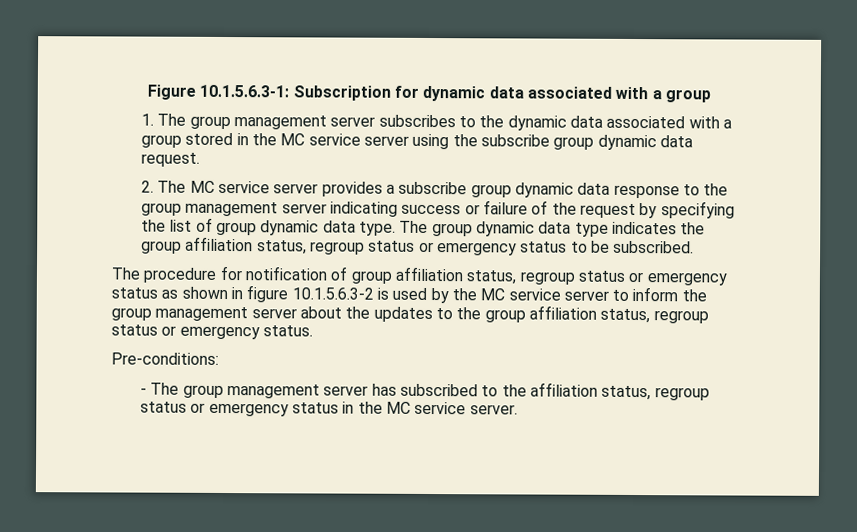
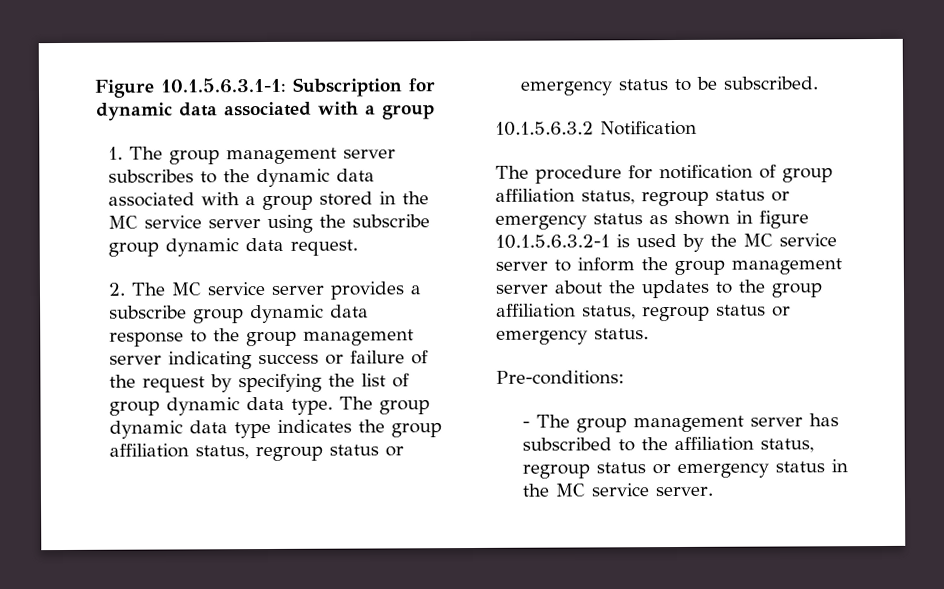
[199,84,290,98] 10.1.5.6.3-1: -> [159,77,287,94] 10.1.5.6.3.1-1:
(695, 247) none -> [495,120,697,136] // 10.1.5.6.3.2 Notification
[291,287,374,300] 10.1.5.6.3-2 -> [495,234,610,249] 10.1.5.6.3.2-1

